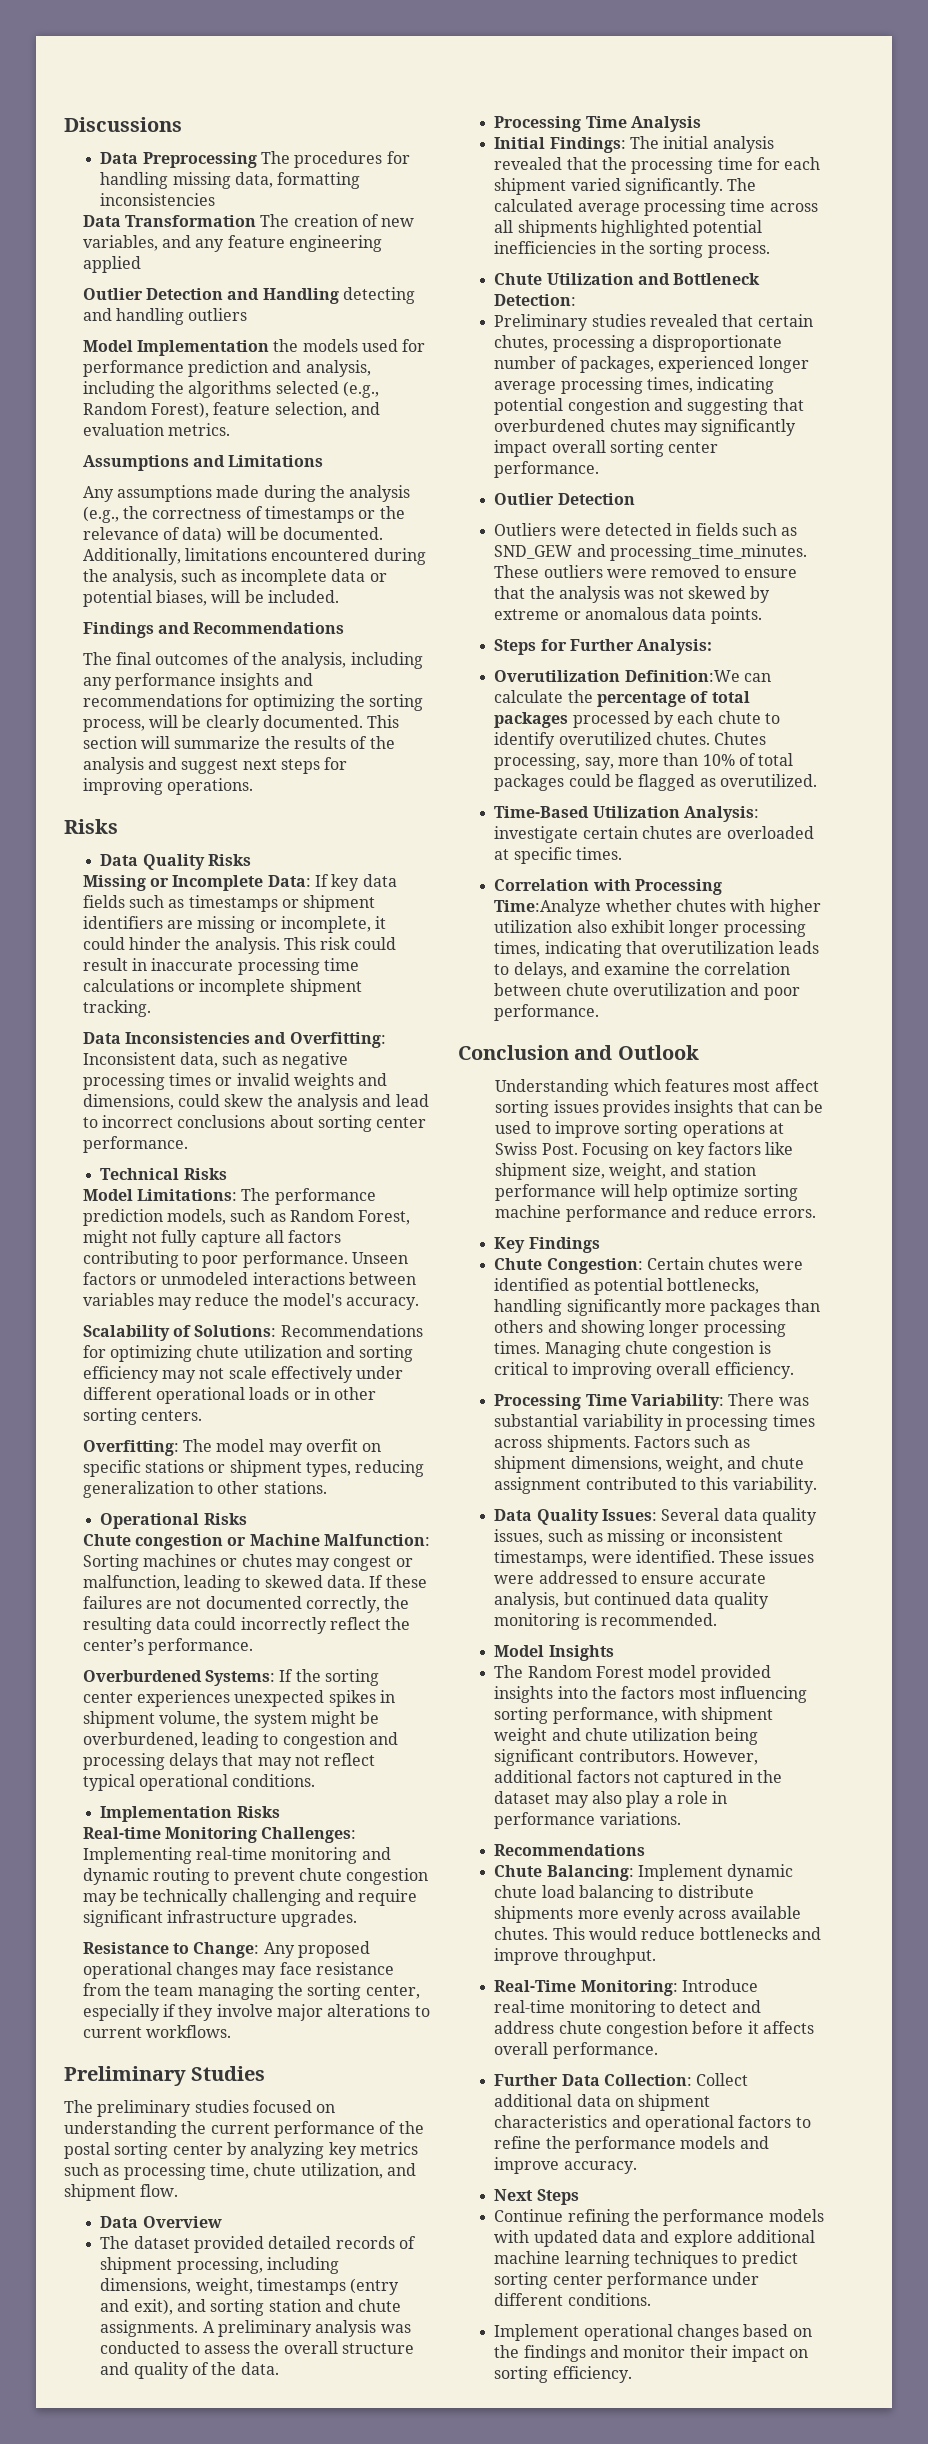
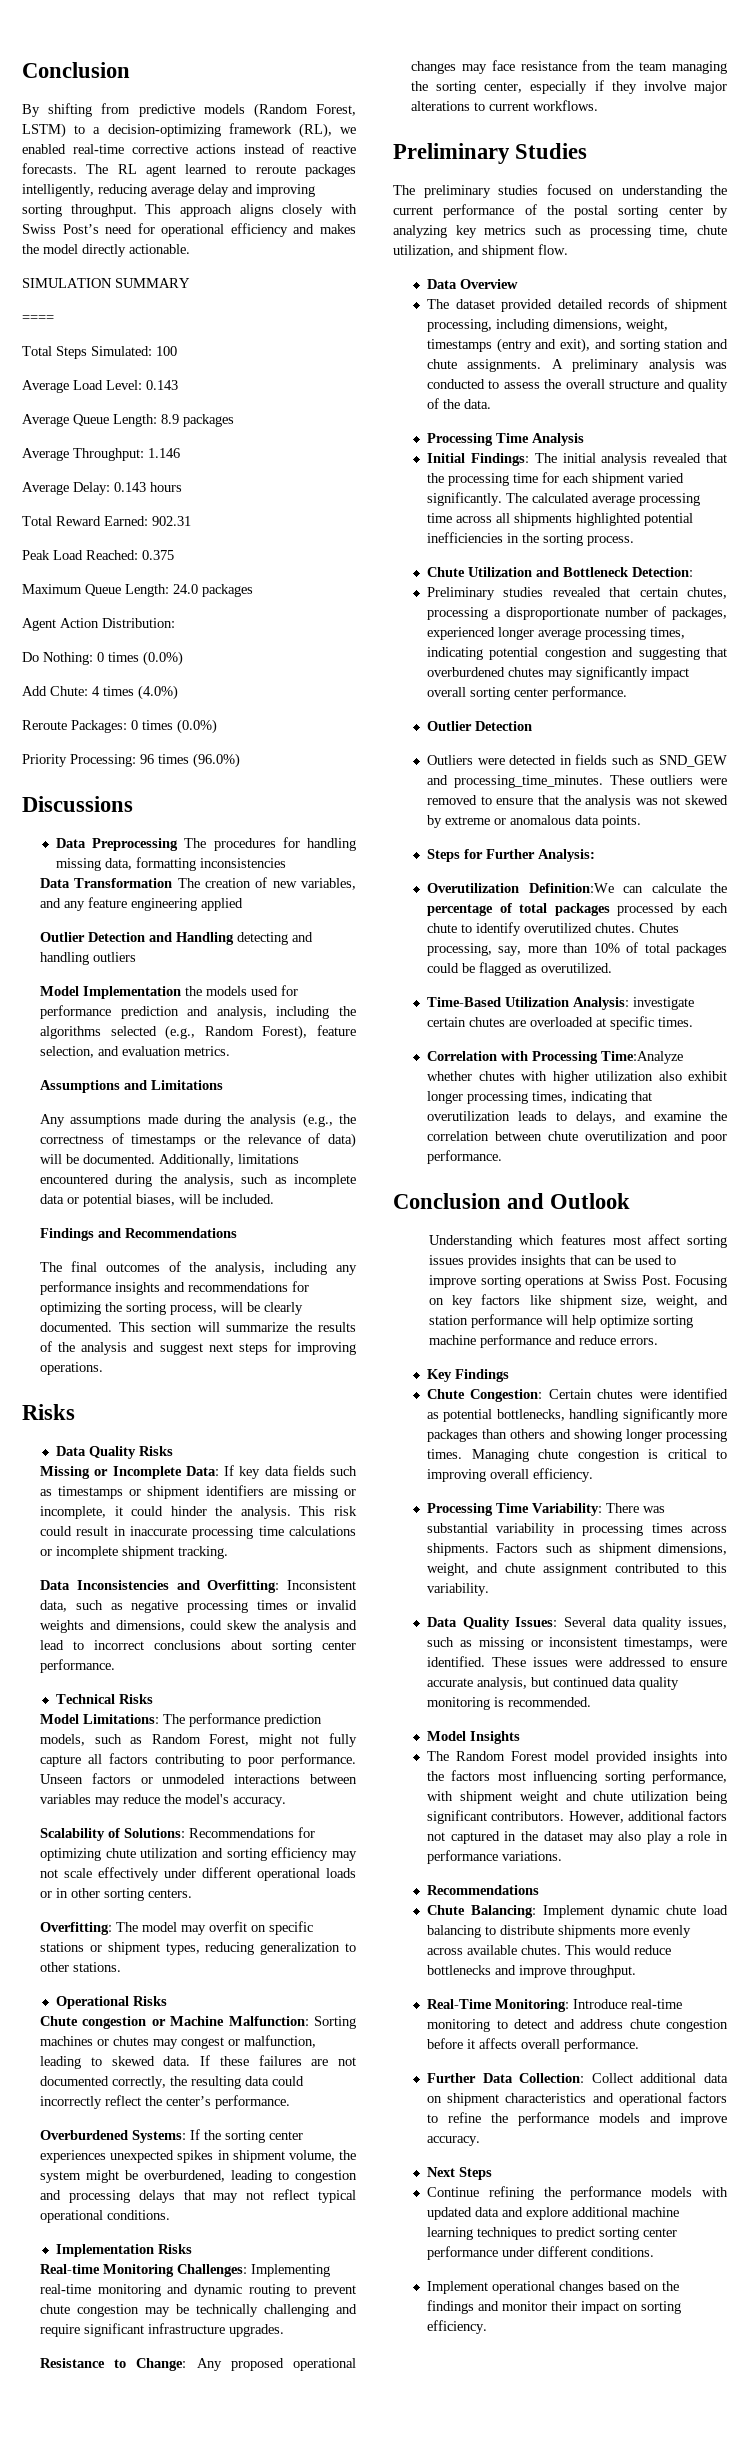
(64, 124) none -> [22,62,130,78] [22,103,356,118] [22,123,356,138] [22,143,356,154] [22,163,356,177] [22,184,315,197] [22,204,357,217] [22,223,356,237] [22,244,190,257] [22,278,190,288] [22,315,54,322] [22,346,177,359] [22,380,178,393] [22,414,234,427] [22,448,180,461] [22,482,182,495] [22,516,191,526] [22,550,174,560] [22,584,253,597] [22,618,175,631] [22,651,183,666] [22,685,178,700] [22,719,217,734] [22,753,240,768] Conclusion // By shifting from predictive models (Random Forest, LSTM) to a decision-optimizing framework (RL), we enabled real-time corrective actions instead of reactive forecasts. The RL agent learned to reroute packages intelligently, reducing average delay and improving sorting throughput. This approach aligns closely with Swiss Post’s need for operational efficiency and makes the model directly actionable. // SIMULATION SUMMARY // ==== // Total Steps Simulated: 100 // Average Load Level: 0.143 // Average Queue Length: 8.9 packages // Average Throughput: 1.146 // Average Delay: 0.143 hours // Total Reward Earned: 902.31 // Peak Load Reached: 0.375 // Maximum Queue Length: 24.0 packages // Agent Action Distribution: // Do Nothing: 0 times (0.0%) // Add Chute: 4 times (4.0%) // Reroute Packages: 0 times (0.0%) // Priority Processing: 96 times (96.0%) //

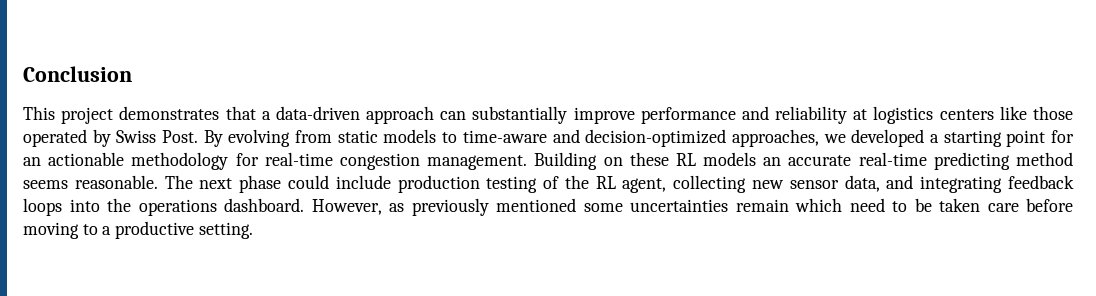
[22,103,356,118] [22,123,356,138] [22,143,356,154] [22,163,356,177] [22,184,315,197] [22,204,357,217] [22,223,356,237] [22,244,190,257] [22,278,190,288] [22,315,54,322] [22,346,177,359] [22,380,178,393] [22,414,234,427] [22,448,180,461] [22,482,182,495] [22,516,191,526] [22,550,174,560] [22,584,253,597] [22,618,175,631] [22,651,183,666] [22,685,178,700] [22,719,217,734] [22,753,240,768] [22,796,133,812] [56,837,356,851] [56,857,287,871] [40,877,356,890] [40,897,244,911] [40,932,314,945] [40,952,137,965] [40,985,299,999] [40,1005,356,1019] [40,1025,356,1040] [40,1046,231,1058] [40,1080,224,1093] [40,1113,356,1128] [40,1133,356,1148] [40,1154,300,1167] [40,1174,356,1187] [40,1194,275,1207] [40,1228,238,1241] [40,1261,357,1275] [40,1281,310,1295] [40,1302,304,1315] [40,1322,356,1332] [40,1341,356,1355] [40,1362,104,1375] [22,1404,75,1420] [56,1446,174,1459] [40,1465,357,1479] [40,1485,356,1499] [40,1506,357,1519] [40,1526,356,1539] [40,1546,229,1559] [40,1580,356,1593] [40,1600,357,1613] [40,1620,357,1633] [40,1640,356,1653] [40,1659,116,1673] [56,1694,154,1704] [40,1713,323,1727] [40,1733,357,1747] [40,1753,356,1767] [40,1773,357,1784] [40,1794,287,1807] [40,1827,316,1841] [40,1847,357,1861] [40,1867,356,1881] [40,1888,193,1901] [40,1921,314,1935] [40,1942,356,1955] [40,1962,122,1972] [56,1996,168,2009] [40,2016,356,2029] [40,2035,317,2049] [40,2055,356,2069] [40,2076,305,2089] [40,2095,291,2109] [40,2129,304,2143] [40,2150,356,2163] [40,2170,357,2183] [40,2189,356,2203] [40,2210,171,2223] [56,2244,193,2257] [40,2264,331,2277] [40,2284,356,2297] [40,2304,357,2317] [40,2323,285,2337] [40,2358,356,2371] [411,60,727,74] [411,80,727,94] [411,100,599,111] [393,143,588,164] [393,184,727,198] [393,204,728,218] [393,225,727,238] [393,244,568,258] [427,279,519,289] [427,298,727,312] [427,319,669,332] [427,338,728,353] [427,359,727,372] [427,379,728,392] [427,398,492,409] [427,433,585,446] [427,453,727,466] [427,472,685,486] [427,492,701,506] [427,513,694,526] [427,532,635,546] [427,567,694,577] [427,587,727,600] [427,606,727,620] [427,627,686,640] [427,647,727,660] [427,666,690,680] [427,686,628,700] [427,721,533,731] [427,754,727,767] [427,775,727,788] [427,795,728,808] [427,815,642,828] [427,849,596,862] [427,883,727,893] [427,903,728,916] [427,922,680,936] [427,942,727,956] [427,962,613,976] [427,997,695,1010] [427,1016,694,1030] [427,1051,684,1064] [427,1071,727,1084] [427,1091,653,1104] [427,1111,727,1124] [427,1131,727,1144] [427,1150,503,1164] [393,1193,631,1209] [429,1234,727,1248] [429,1255,677,1268] [429,1275,727,1288] [429,1294,728,1308] [429,1314,694,1328] [429,1334,659,1348] [427,1369,510,1382] [427,1388,728,1402] [427,1408,727,1422] [427,1429,727,1442] [427,1449,727,1462] [427,1468,594,1482] [427,1503,666,1516] [427,1523,727,1536] [427,1543,727,1556] [427,1563,727,1576] [427,1583,490,1596] [427,1617,727,1630] [427,1637,727,1650] [427,1656,727,1667] [427,1677,680,1690] [427,1697,592,1710] [427,1731,521,1744] [427,1751,727,1764] [427,1770,727,1784] [427,1791,727,1804] [427,1810,727,1824] [427,1831,728,1844] [427,1850,563,1864] [427,1885,540,1895] [427,1905,728,1918] [427,1925,692,1938] [427,1945,672,1955] [427,1965,637,1978] [427,1999,683,2012] [427,2019,728,2032] [427,2038,640,2052] [427,2073,728,2083] [427,2092,727,2106] [427,2112,727,2126] [427,2136,481,2146] [427,2167,493,2180] [427,2186,728,2200] [427,2207,680,2220] [427,2227,678,2240] [427,2246,655,2260] [427,2281,680,2294] [427,2300,682,2314] [427,2320,488,2334] By shifting from predictive models (Random Forest, LSTM) to a decision-optimizing framework (RL), we enabled real-time corrective actions instead of reactive forecasts. The RL agent learned to reroute packages intelligently, reducing average delay and improving sorting throughput. This approach aligns closely with Swiss Post’s need for operational efficiency and makes the model directly actionable. // SIMULATION SUMMARY // ==== // Total Steps Simulated: 100 // Average Load Level: 0.143 // Average Queue Length: 8.9 packages // Average Throughput: 1.146 // Average Delay: 0.143 hours // Total Reward Earned: 902.31 // Peak Load Reached: 0.375 // Maximum Queue Length: 24.0 packages // Agent Action Distribution: // Do Nothing: 0 times (0.0%) // Add Chute: 4 times (4.0%) // Reroute Packages: 0 times (0.0%) // Priority Processing: 96 times (96.0%) // Discussions // Data Preprocessing The procedures for handling missing data, formatting inconsistencies // Data Transformation The creation of new variables, and any feature engineering applied // Outlier Detection and Handling detecting and handling outliers // Model Implementation the models used for performance prediction and analysis, including the algorithms selected (e.g., Random Forest), feature selection, and evaluation metrics. // Assumptions and Limitations // Any assumptions made during the analysis (e.g., the correctness of timestamps or the relevance of data) will be documented. Additionally, limitations encountered during the analysis, such as incomplete data or potential biases, will be included. // Findings and Recommendations // The final outcomes of the analysis, including any performance insights and recommendations for optimizing the sorting process, will be clearly documented. This section will summarize the results of the analysis and suggest next steps for improving operations. // Risks // Data Quality Risks // Missing or Incomplete Data: If key data fields such as timestamps or shipment identifiers are missing or incomplete, it could hinder the analysis. This risk could result in inaccurate processing time calculations or incomplete shipment tracking. // Data Inconsistencies and Overfitting: Inconsistent data, such as negative processing times or invalid weights and dimensions, could skew the analysis and lead to incorrect conclusions about sorting center performance. // Technical Risks // Model Limitations: The performance prediction models, such as Random Forest, might not fully capture all factors contributing to poor performance. Unseen factors or unmodeled interactions between variables may reduce the model's accuracy. // Scalability of Solutions: Recommendations for optimizing chute utilization and sorting efficiency may not scale effectively under different operational loads or in other sorting centers. // Overfitting: The model may overfit on specific stations or shipment types, reducing generalization to other stations. // Operational Risks // Chute congestion or Machine Malfunction: Sorting machines or chutes may congest or malfunction, leading to skewed data. If these failures are not documented correctly, the resulting data could incorrectly reflect the center’s performance. // Overburdened Systems: If the sorting center experiences unexpected spikes in shipment volume, the system might be overburdened, leading to congestion and processing delays that may not reflect typical operational conditions. // Implementation Risks // Real-time Monitoring Challenges: Implementing real-time monitoring and dynamic routing to prevent chute congestion may be technically challenging and require significant infrastructure upgrades. // Resistance to Change: Any proposed operational changes may face resistance from the team managing the sorting center, especially if they involve major alterations to current workflows. // Preliminary Studies // The preliminary studies focused on understanding the current performance of the postal sorting center by analyzing key metrics such as processing time, chute utilization, and shipment flow. // Data Overview // The dataset provided detailed records of shipment processing, including dimensions, weight, timestamps (entry and exit), and sorting station and chute assignments. A preliminary analysis was conducted to assess the overall structure and quality of the data. // Processing Time Analysis // Initial Findings: The initial analysis revealed that the processing time for each shipment varied significantly. The calculated average processing time across all shipments highlighted potential inefficiencies in the sorting process. // Chute Utilization and Bottleneck Detection: // Preliminary studies revealed that certain chutes, processing a disproportionate number of packages, experienced longer average processing times, indicating potential congestion and suggesting that overburdened chutes may significantly impact overall sorting center performance. // Outlier Detection // Outliers were detected in fields such as SND_GEW and processing_time_minutes. These outliers were removed to ensure that the analysis was not skewed by extreme or anomalous data points. // Steps for Further Analysis: // Overutilization Definition:We can calculate the percentage of total packages processed by each chute to identify overutilized chutes. Chutes processing, say, more than 10% of total packages could be flagged as overutilized. // Time-Based Utilization Analysis: investigate certain chutes are overloaded at specific times. // Correlation with Processing Time:Analyze whether chutes with higher utilization also exhibit longer processing times, indicating that overutilization leads to delays, and examine the correlation between chute overutilization and poor performance. // Conclusion and Outlook // Understanding which features most affect sorting issues provides insights that can be used to improve sorting operations at Swiss Post. Focusing on key factors like shipment size, weight, and station performance will help optimize sorting machine performance and reduce errors. // Key Findings // Chute Congestion: Certain chutes were identified as potential bottlenecks, handling significantly more packages than others and showing longer processing times. Managing chute congestion is critical to improving overall efficiency. // Processing Time Variability: There was substantial variability in processing times across shipments. Factors such as shipment dimensions, weight, and chute assignment contributed to this variability. // Data Quality Issues: Several data quality issues, such as missing or inconsistent timestamps, were identified. These issues were addressed to ensure accurate analysis, but continued data quality monitoring is recommended. // Model Insights // The Random Forest model provided insights into the factors most influencing sorting performance, with shipment weight and chute utilization being significant contributors. However, additional factors not captured in the dataset may also play a role in performance variations. // Recommendations // Chute Balancing: Implement dynamic chute load balancing to distribute shipments more evenly across available chutes. This would reduce bottlenecks and improve throughput. // Real-Time Monitoring: Introduce real-time monitoring to detect and address chute congestion before it affects overall performance. // Further Data Collection: Collect additional data on shipment characteristics and operational factors to refine the performance models and improve accuracy. // Next Steps // Continue refining the performance models with updated data and explore additional machine learning techniques to predict sorting center performance under different conditions. // Implement operational changes based on the findings and monitor their impact on sorting efficiency. -> [23,106,1073,124] [23,129,1075,147] [23,152,1073,170] [23,175,1074,193] [23,198,1073,216] [23,221,253,239] This project demonstrates that a data-driven approach can substantially improve performance and reliability at logistics centers like those operated by Swiss Post. By evolving from static models to time-aware and decision-optimized approaches, we developed a starting point for an actionable methodology for real-time congestion management. Building on these RL models an accurate real-time predicting method seems reasonable. The next phase could include production testing of the RL agent, collecting new sensor data, and integrating feedback loops into the operations dashboard. However, as previously mentioned some uncertainties remain which need to be taken care before moving to a productive setting.

